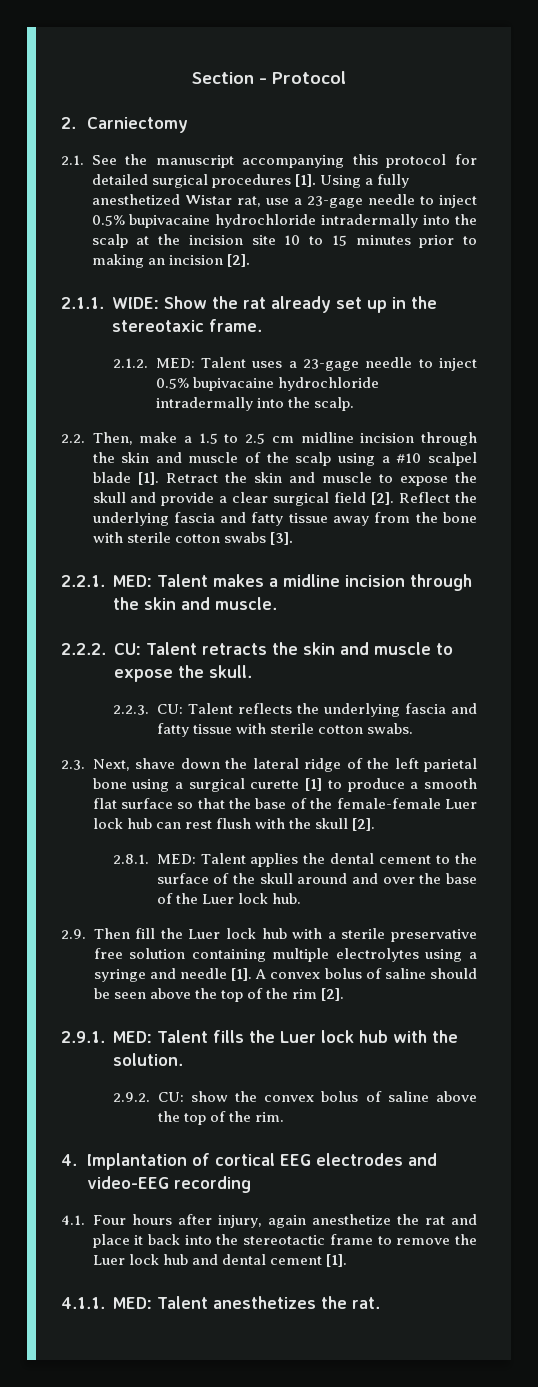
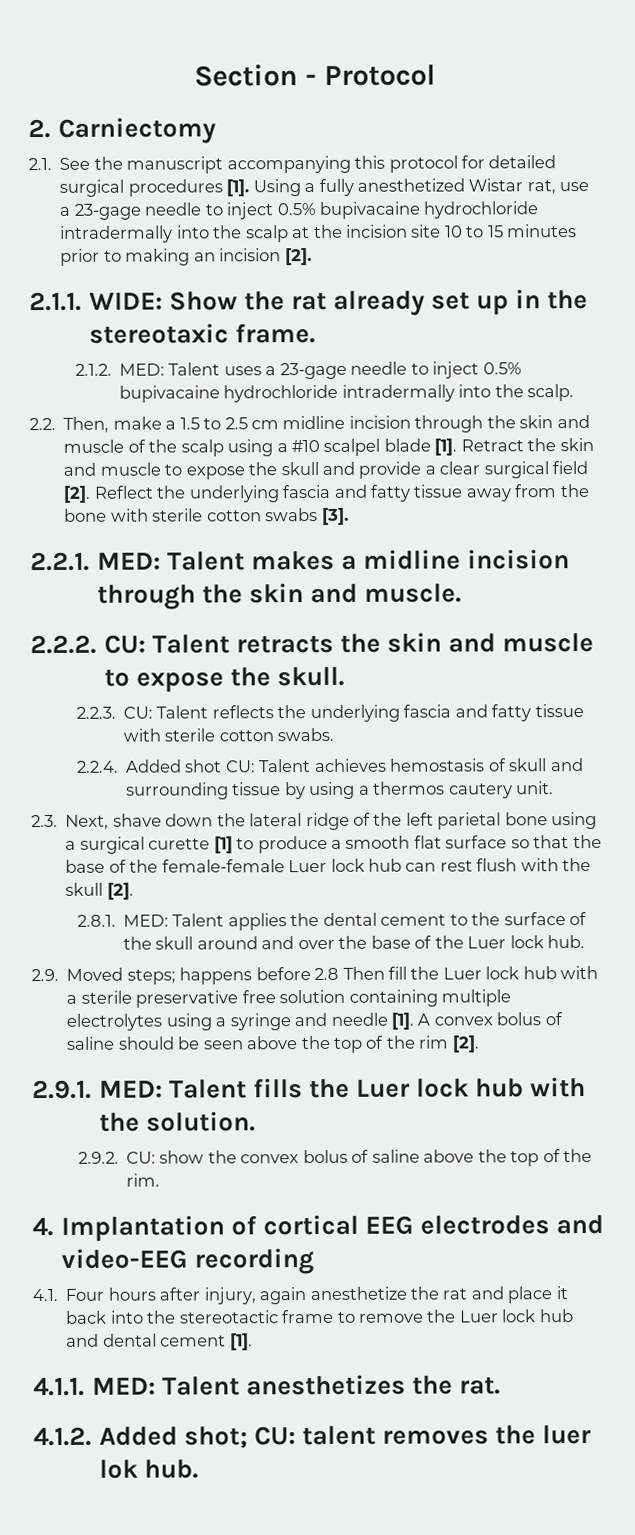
(413, 728) none -> [75,758,584,773] [126,781,555,800] // 2.2.4. Added shot CU: Talent achieves hemostasis of skull and surrounding tissue by using a thermos cautery unit.
(86, 934) none -> [66,967,340,985] Moved steps; happens before 2.8
(381, 1303) none -> [33,1424,593,1449] [99,1459,200,1479] // 4.1.2. Added shot; CU: talent removes the luer lok hub.

